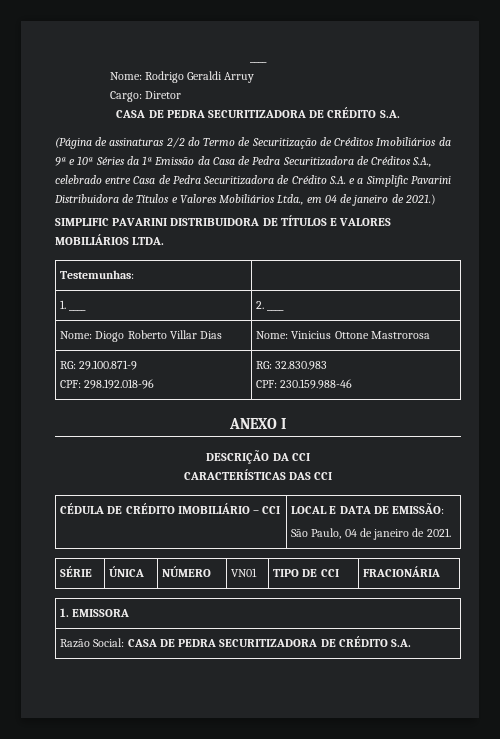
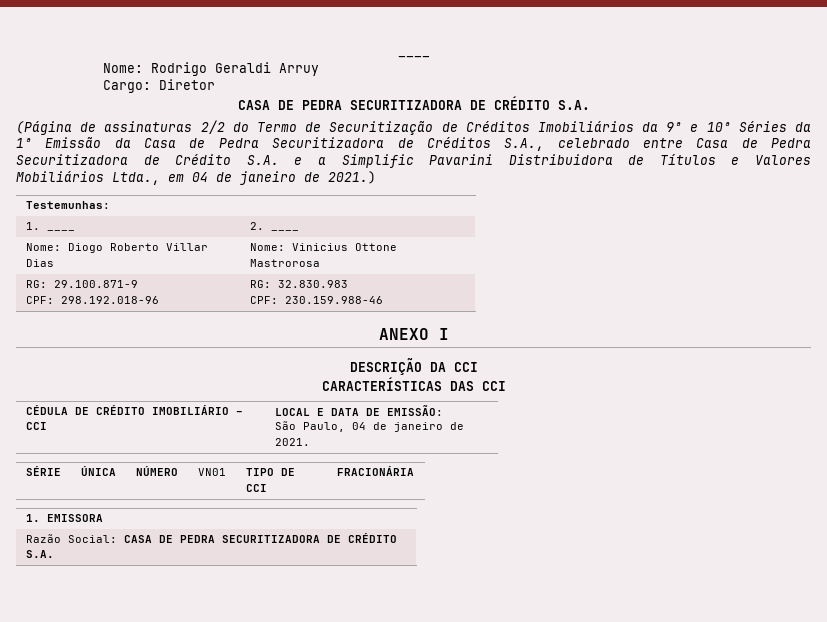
[55,215,392,226] [55,234,165,245] // SIMPLIFIC PAVARINI DISTRIBUIDORA DE TÍTULOS E VALORES MOBILIÁRIOS LTDA. -> (376, 177) none

